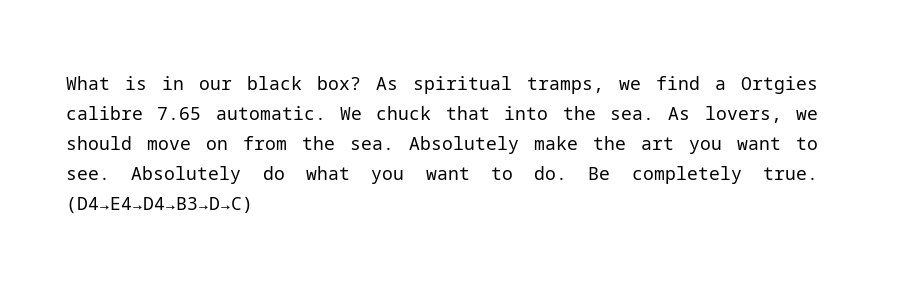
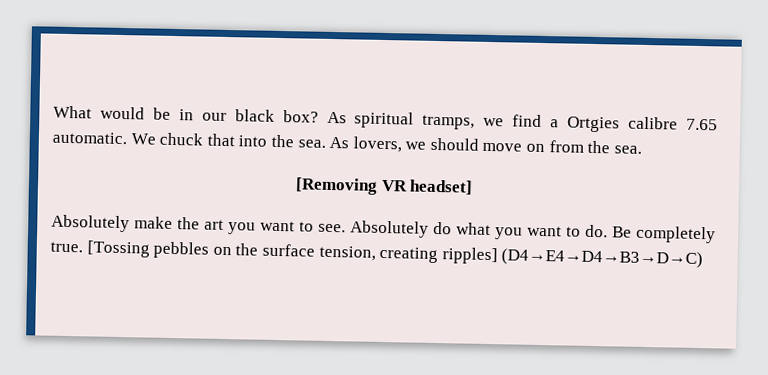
[125,76,147,90] is -> [99,106,171,120] would be
(394, 145) none -> [294,177,474,195] // [Removing VR headset] //
(818, 173) none -> [86,240,498,265] [Tossing pebbles on the surface tension, creating ripples]

